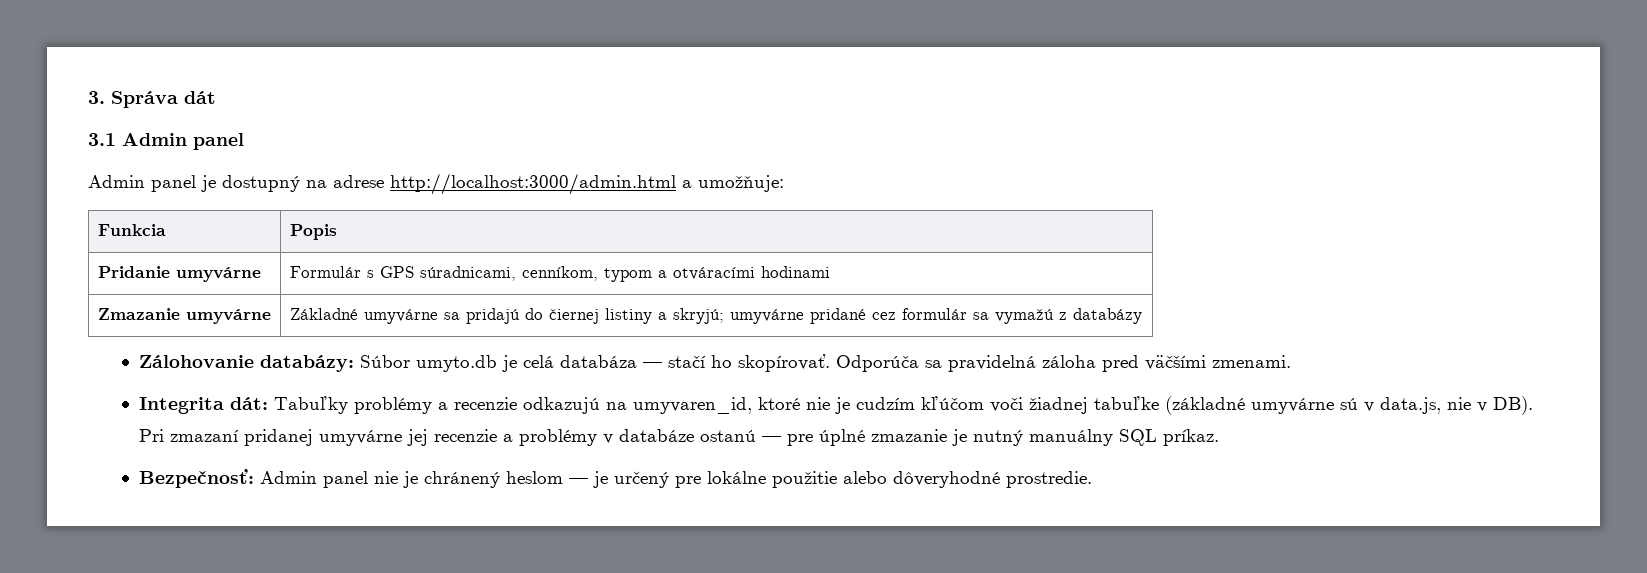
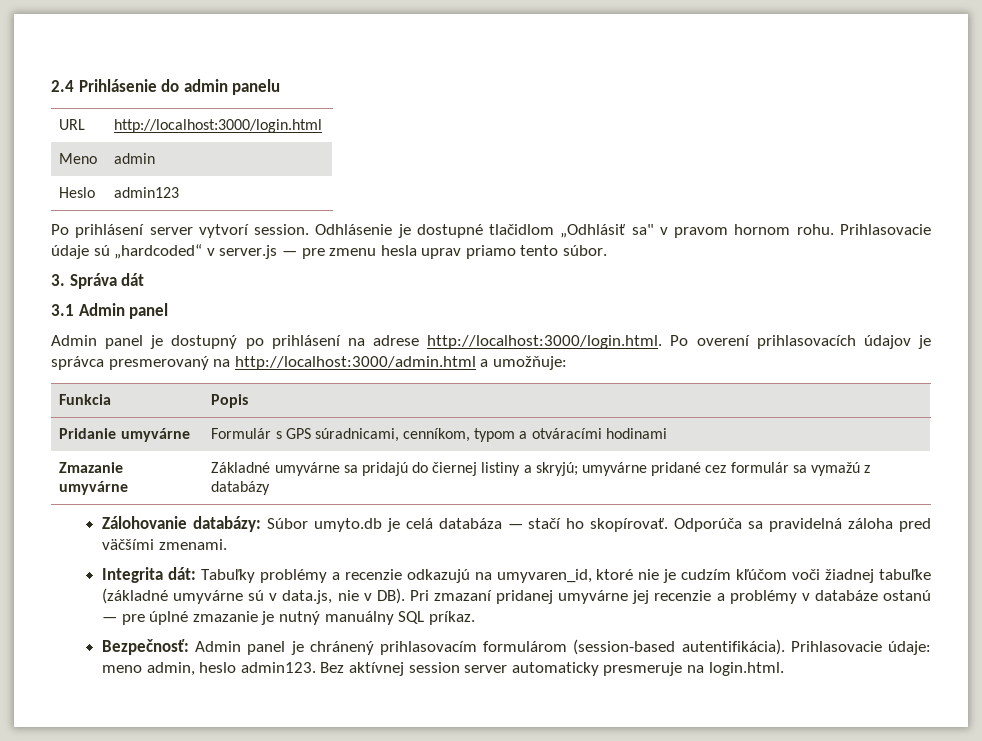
(88, 97) none -> [51,79,281,95] [59,119,86,130] [114,119,323,133] [59,153,98,164] [114,153,156,164] [59,187,96,198] [114,187,180,198] [51,224,931,238] [51,244,608,259] 2.4 Prihlásenie do admin panelu // URL | http://localhost:3000/login.html // Meno | admin // Heslo | admin123 // Po prihlásení server vytvorí session. Odhlásenie je dostupné tlačidlom „Odhlásiť sa" v pravom hornom rohu. Prihlasovacie údaje sú „hardcoded“ v server.js — pre zmenu hesla uprav priamo tento súbor. //
[306,175,384,188] na adrese -> [245,335,932,349] [51,356,231,370] po prihlásení na adrese http://localhost:3000/login.html. Po overení prihlasovacích údajov je správca presmerovaný na
[374,471,399,484] nie -> (286, 648) none
[506,471,1093,488] heslom — je určený pre lokálne použitie alebo dôveryhodné prostredie. -> [380,639,931,655] [102,662,784,676] prihlasovacím formulárom (session-based autentifikácia). Prihlasovacie údaje: meno admin, heslo admin123. Bez aktívnej session server automaticky presmeruje na login.html.

